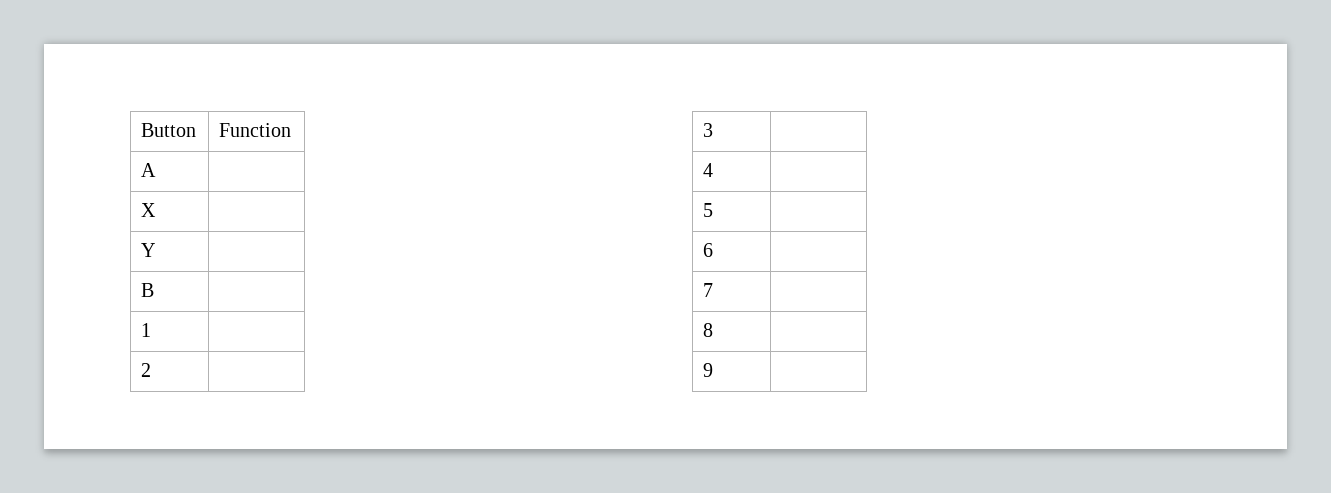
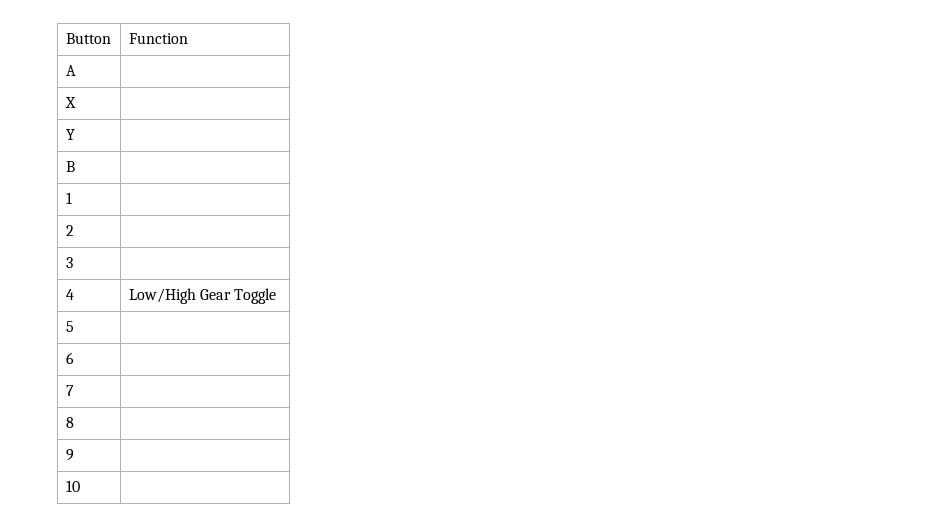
(714, 170) none -> [128,288,277,304] Low/High Gear Toggle
(714, 370) none -> [65,480,80,492] // 10 |

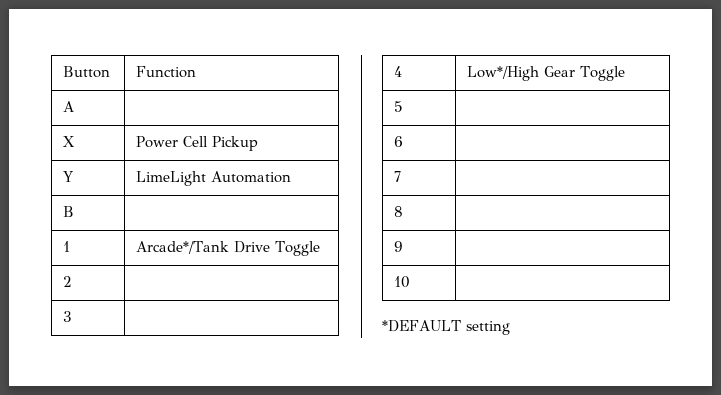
(76, 102) none -> [135,136,258,151] Power Cell Pickup
(75, 134) none -> [135,171,291,186] LimeLight Automation
(72, 198) none -> [135,241,320,256] Arcade*/Tank Drive Toggle
[128,288,196,304] Low/High -> [466,66,539,81] Low*/High
(80, 486) none -> [382,320,510,335] // *DEFAULT setting

